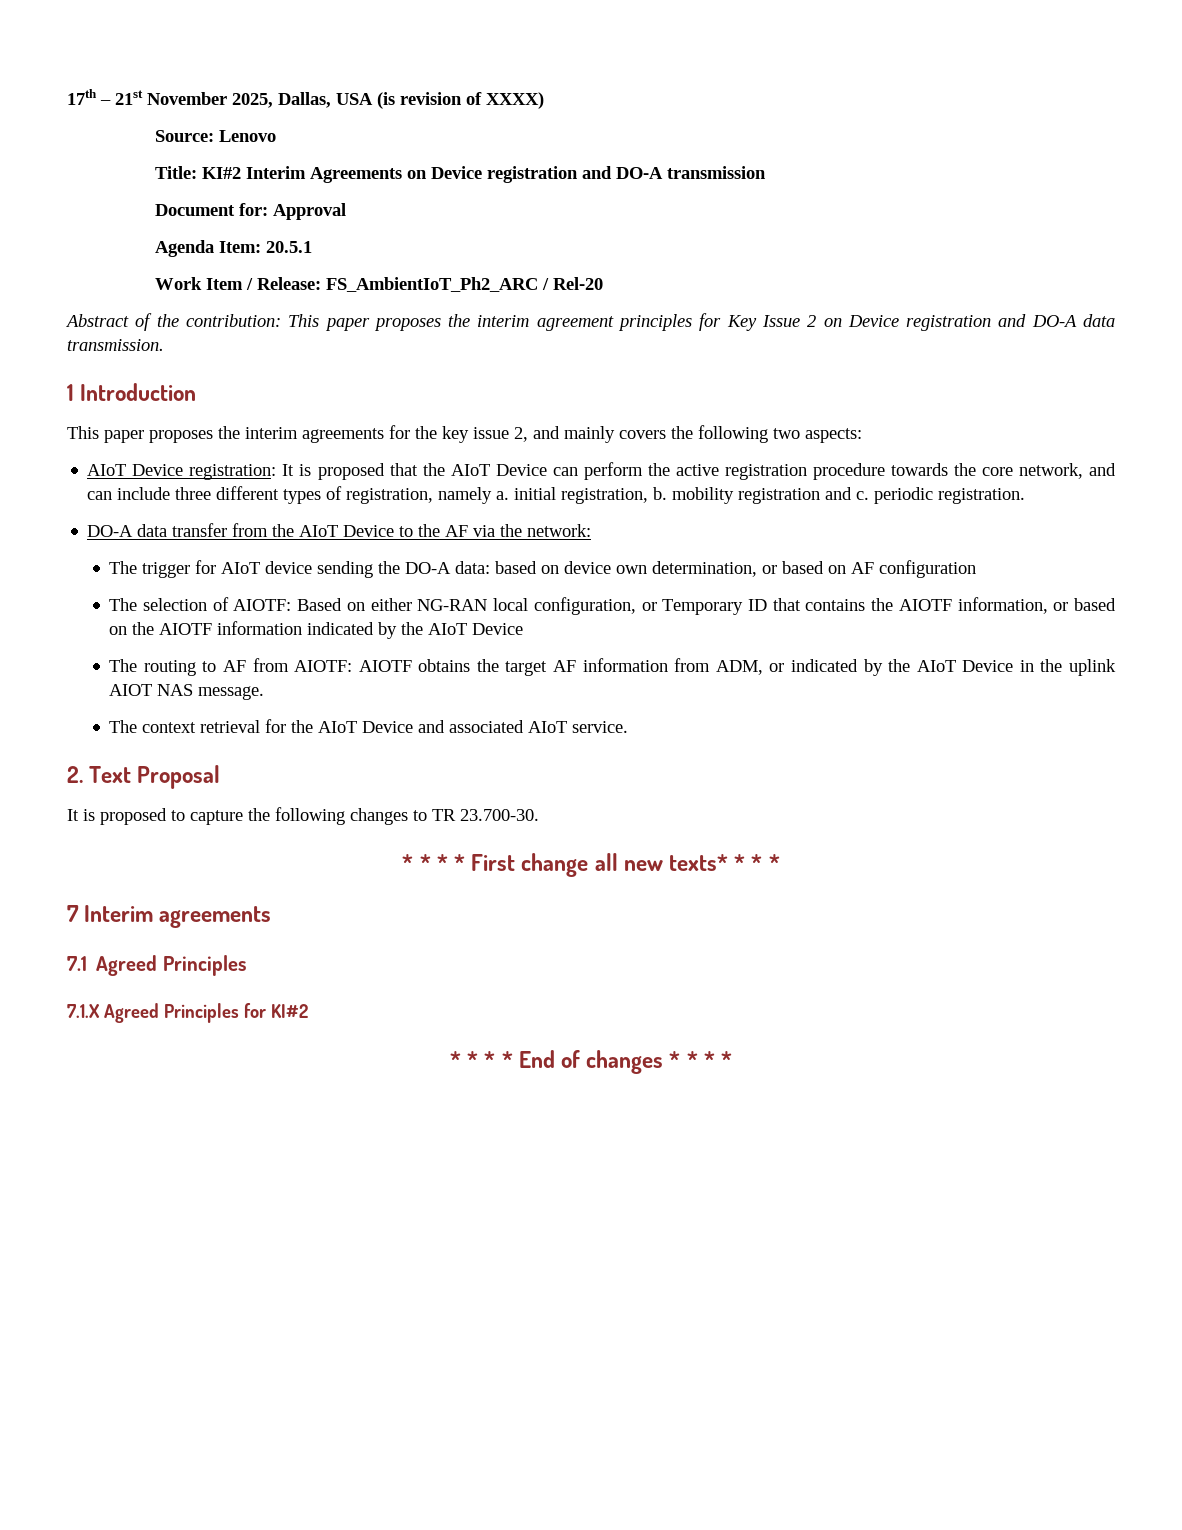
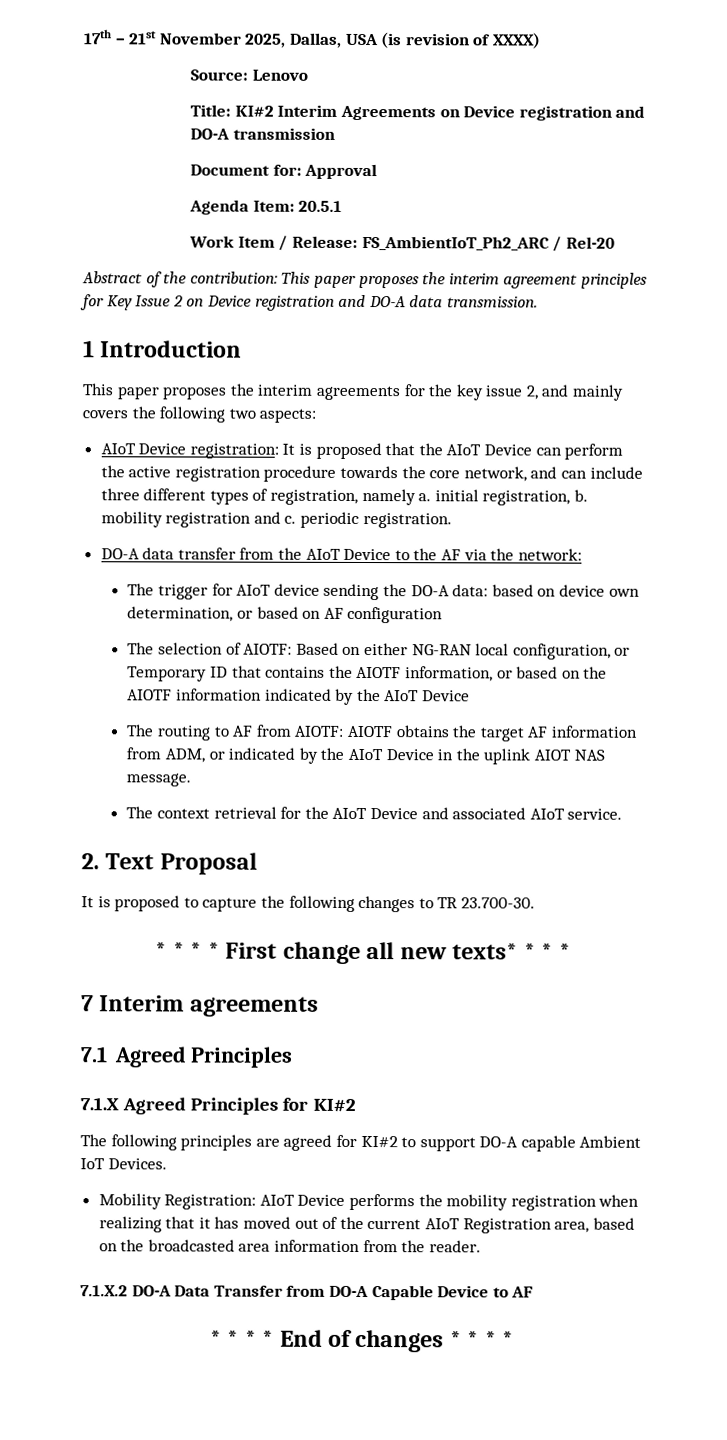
(308, 1011) none -> [80,1134,642,1152] [80,1158,167,1170] [98,1193,640,1211] [98,1216,635,1234] [98,1239,481,1253] [80,1285,534,1301] // The following principles are agreed for KI#2 to support DO-A capable Ambient IoT Devices. // Mobility Registration: AIoT Device performs the mobility registration when realizing that it has moved out of the current AIoT Registration area, based on the broadcasted area information from the reader. // 7.1.X.2 DO-A Data Transfer from DO-A Capable Device to AF

